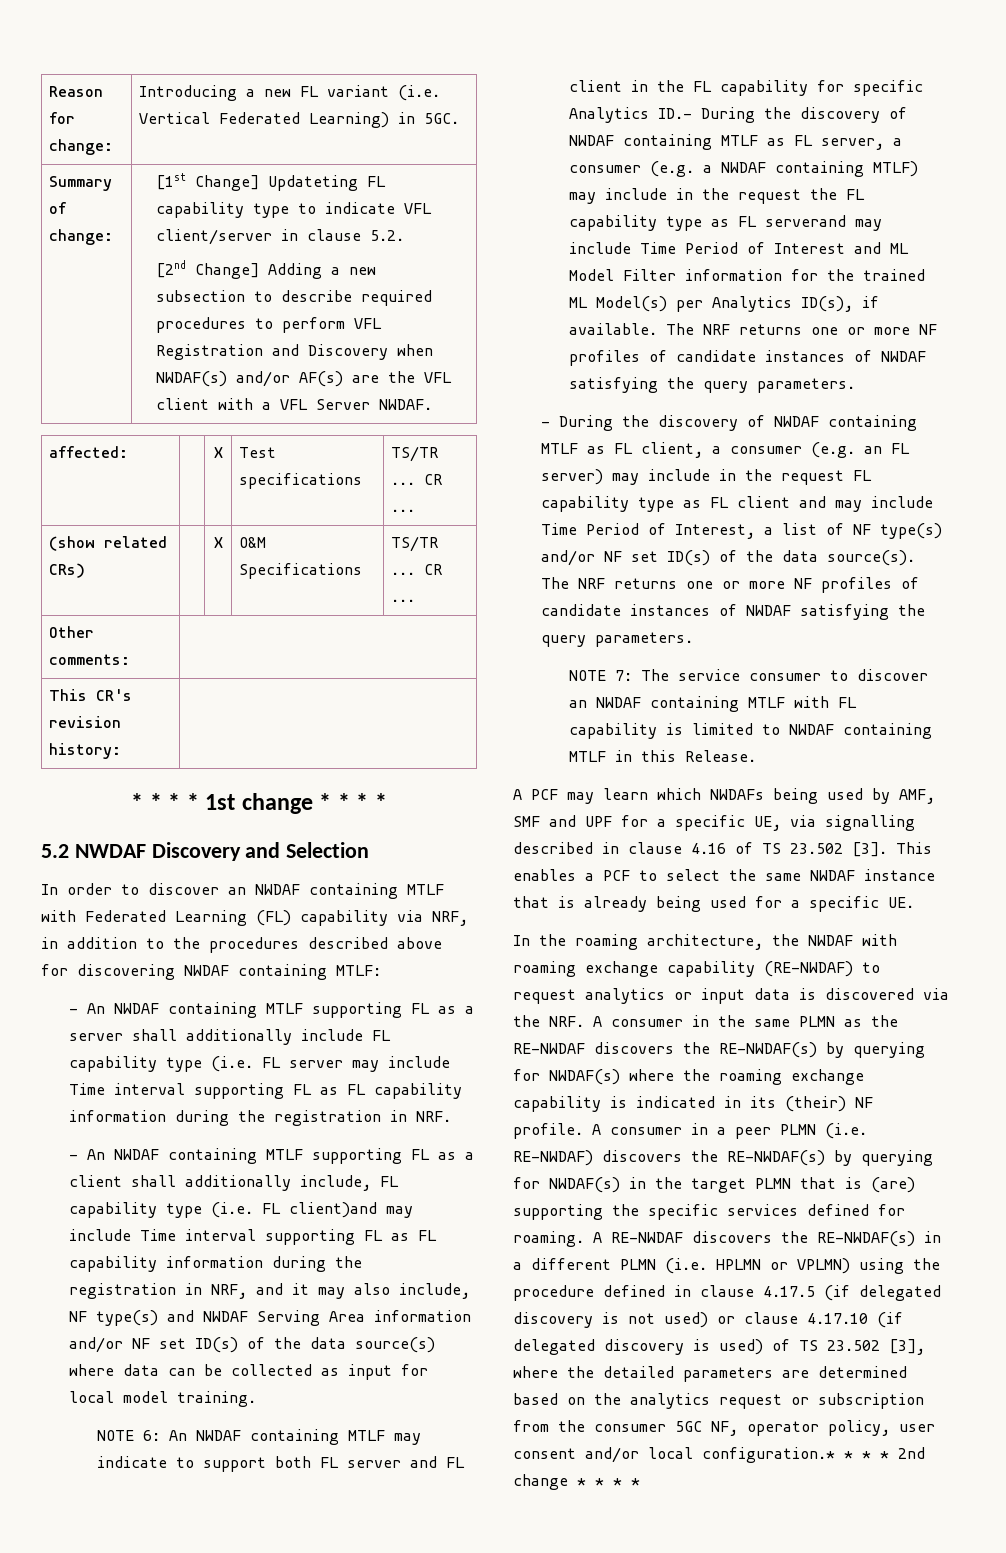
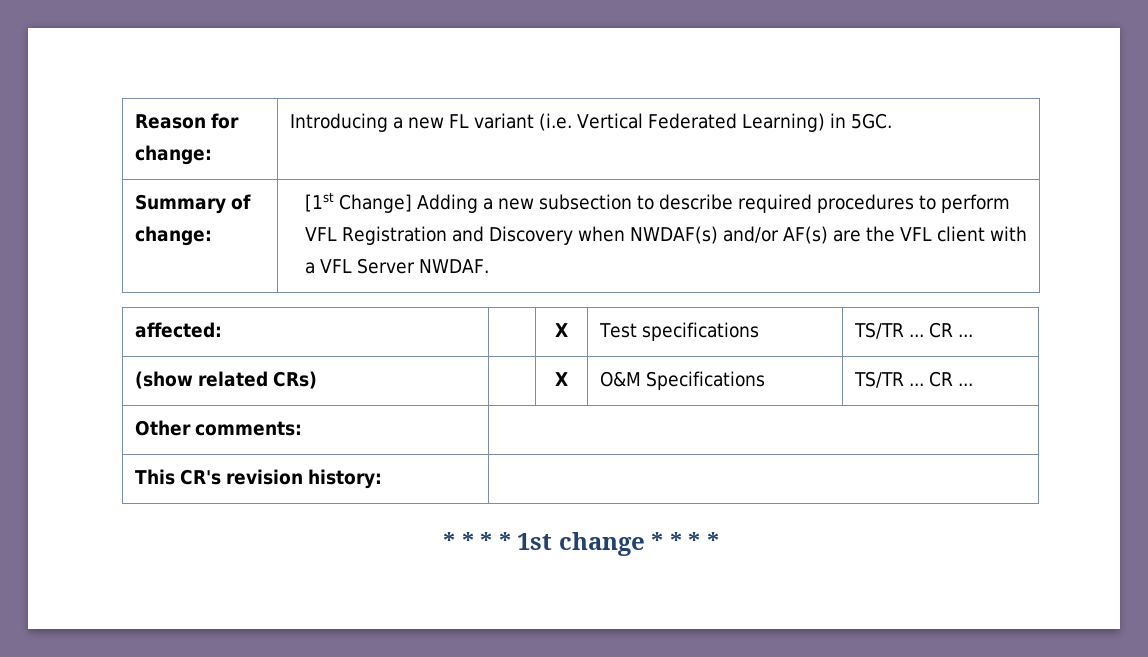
[268,175,387,191] [156,202,433,218] [156,229,405,245] [156,260,260,279] Updateting FL capability type to indicate VFL client/server in clause 5.2. // [2nd Change] -> (412, 203) none
[41,842,370,861] [41,883,444,899] [41,910,468,926] [41,937,442,953] [41,964,381,980] [69,1002,475,1018] [69,1029,392,1045] [69,1056,451,1072] [69,1083,463,1099] [69,1110,452,1126] [69,1148,475,1164] [69,1175,400,1191] [69,1202,414,1218] [69,1229,438,1245] [69,1256,363,1272] [69,1283,471,1299] [69,1310,472,1326] [69,1337,436,1353] [69,1364,429,1380] [69,1391,257,1407] [97,1429,422,1445] [97,1456,466,1472] [569,80,924,96] [569,107,908,123] [569,134,903,150] [569,161,919,177] [569,188,866,204] [569,215,883,231] [569,242,910,254] [569,269,926,281] [569,296,880,312] [569,323,938,335] [569,350,927,366] [569,377,856,393] [541,415,918,431] [541,442,911,458] [541,469,873,485] [541,496,934,512] [541,523,943,539] [541,550,916,566] [541,577,920,593] [541,604,926,620] [541,632,694,647] [569,669,929,681] [569,696,858,712] [569,723,933,739] [569,750,757,762] [513,788,935,804] [513,815,915,831] [513,842,932,857] [513,869,935,881] [513,896,914,912] [513,934,897,950] [513,961,880,977] [513,988,949,1004] [513,1015,898,1027] [513,1042,925,1058] [513,1069,864,1085] [513,1096,873,1112] [513,1123,867,1139] [513,1150,933,1166] [513,1177,915,1193] [513,1204,905,1220] [513,1231,941,1247] [513,1258,940,1274] [513,1285,941,1301] [513,1312,903,1328] [513,1339,925,1355] [513,1366,907,1382] [513,1393,924,1409] [513,1420,935,1436] [513,1447,925,1463] [513,1474,640,1490] // 5.2 NWDAF Discovery and Selection // In order to discover an NWDAF containing MTLF with Federated Learning (FL) capability via NRF, in addition to the procedures described above for discovering NWDAF containing MTLF: // - An NWDAF containing MTLF supporting FL as a server shall additionally include FL capability type (i.e. FL server may include Time interval supporting FL as FL capability information during the registration in NRF. // - An NWDAF containing MTLF supporting FL as a client shall additionally include, FL capability type (i.e. FL client)and may include Time interval supporting FL as FL capability information during the registration in NRF, and it may also include, NF type(s) and NWDAF Serving Area information and/or NF set ID(s) of the data source(s) where data can be collected as input for local model training. // NOTE 6: An NWDAF containing MTLF may indicate to support both FL server and FL client in the FL capability for specific Analytics ID.- During the discovery of NWDAF containing MTLF as FL server, a consumer (e.g. a NWDAF containing MTLF) may include in the request the FL capability type as FL serverand may include Time Period of Interest and ML Model Filter information for the trained ML Model(s) per Analytics ID(s), if available. The NRF returns one or more NF profiles of candidate instances of NWDAF satisfying the query parameters. // - During the discovery of NWDAF containing MTLF as FL client, a consumer (e.g. an FL server) may include in the request FL capability type as FL client and may include Time Period of Interest, a list of NF type(s) and/or NF set ID(s) of the data source(s). The NRF returns one or more NF profiles of candidate instances of NWDAF satisfying the query parameters. // NOTE 7: The service consumer to discover an NWDAF containing MTLF with FL capability is limited to NWDAF containing MTLF in this Release. // A PCF may learn which NWDAFs being used by AMF, SMF and UPF for a specific UE, via signalling described in clause 4.16 of TS 23.502 [3]. This enables a PCF to select the same NWDAF instance that is already being used for a specific UE. // In the roaming architecture, the NWDAF with roaming exchange capability (RE-NWDAF) to request analytics or input data is discovered via the NRF. A consumer in the same PLMN as the RE-NWDAF discovers the RE-NWDAF(s) by querying for NWDAF(s) where the roaming exchange capability is indicated in its (their) NF profile. A consumer in a peer PLMN (i.e. RE-NWDAF) discovers the RE-NWDAF(s) by querying for NWDAF(s) in the target PLMN that is (are) supporting the specific services defined for roaming. A RE-NWDAF discovers the RE-NWDAF(s) in a different PLMN (i.e. HPLMN or VPLMN) using the procedure defined in clause 4.17.5 (if delegated discovery is not used) or clause 4.17.10 (if delegated discovery is used) of TS 23.502 [3], where the detailed parameters are determined based on the analytics request or subscription from the consumer 5GC NF, operator policy, user consent and/or local configuration.* * * * 2nd change * * * * -> (719, 541) none

